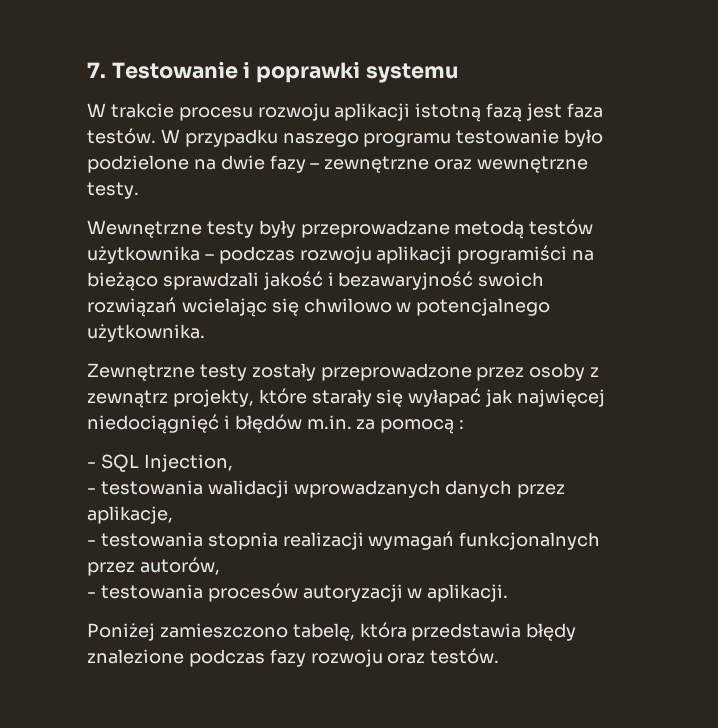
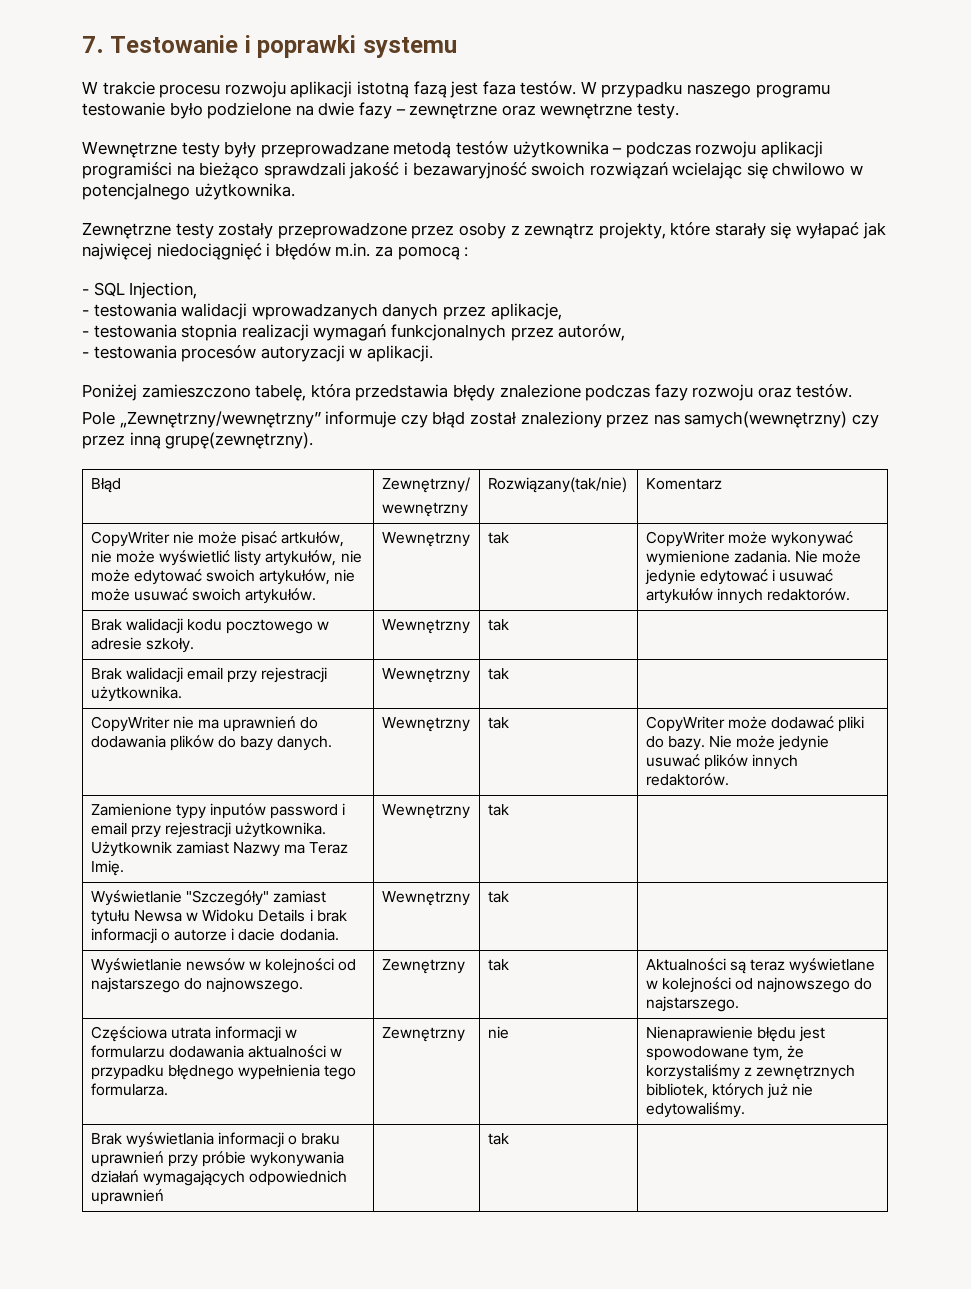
(500, 656) none -> [82,411,879,428] [82,432,314,449] [90,478,121,493] [381,477,470,493] [381,502,468,517] [487,477,627,493] [645,478,722,490] [90,531,345,547] [90,550,362,566] [90,569,356,585] [90,588,317,604] [381,532,470,547] [487,532,509,544] [645,531,854,547] [645,550,862,566] [644,569,834,585] [645,588,851,604] [90,618,330,634] [90,637,194,653] [381,619,470,634] [487,619,509,631] [90,667,328,683] [90,686,182,702] [381,668,470,683] [487,668,509,680] [90,716,319,732] [90,735,333,751] [381,717,470,732] [487,717,509,729] [645,716,865,732] [645,735,830,751] [645,754,799,770] [645,773,729,786] [90,803,346,819] [90,822,327,838] [90,841,349,857] [90,860,124,876] [381,804,470,819] [487,804,509,816] [90,890,327,906] [90,909,347,925] [90,928,339,944] [381,891,470,906] [487,891,509,903] [90,958,357,974] [90,977,304,993] [381,959,465,974] [487,959,509,971] [645,958,876,974] [645,977,873,993] [645,996,739,1012] [90,1026,298,1042] [90,1045,343,1058] [90,1064,357,1080] [90,1083,168,1096] [381,1027,465,1042] [487,1026,509,1039] [645,1026,826,1042] [645,1045,805,1061] [645,1064,856,1080] [645,1083,814,1099] [645,1102,745,1118] [90,1132,341,1148] [90,1151,345,1167] [90,1170,348,1186] [90,1189,164,1205] [487,1133,509,1145] // Pole „Zewnętrzny/wewnętrzny” informuje czy błąd został znaleziony przez nas samych(wewnętrzny) czy przez inną grupę(zewnętrzny). // Błąd | Zewnętrzny/ // wewnętrzny | Rozwiązany(tak/nie) | Komentarz // CopyWriter nie może pisać artkułów, nie może wyświetlić listy artykułów, nie może edytować swoich artykułów, nie może usuwać swoich artykułów. | Wewnętrzny | tak | CopyWriter może wykonywać wymienione zadania. Nie może jedynie edytować i usuwać artykułów innych redaktorów. // Brak walidacji kodu pocztowego w adresie szkoły. | Wewnętrzny | tak | // Brak walidacji email przy rejestracji użytkownika. | Wewnętrzny | tak | // CopyWriter nie ma uprawnień do dodawania plików do bazy danych. | Wewnętrzny | tak | CopyWriter może dodawać pliki do bazy. Nie może jedynie usuwać plików innych redaktorów. // Zamienione typy inputów password i email przy rejestracji użytkownika. Użytkownik zamiast Nazwy ma Teraz Imię. | Wewnętrzny | tak | // Wyświetlanie "Szczegóły" zamiast tytułu Newsa w Widoku Details i brak informacji o autorze i dacie dodania. | Wewnętrzny | tak | // Wyświetlanie newsów w kolejności od najstarszego do najnowszego. | Zewnętrzny | tak | Aktualności są teraz wyświetlane w kolejności od najnowszego do najstarszego. // Częściowa utrata informacji w formularzu dodawania aktualności w przypadku błędnego wypełnienia tego formularza. | Zewnętrzny | nie | Nienaprawienie błędu jest spowodowane tym, że korzystaliśmy z zewnętrznych bibliotek, których już nie edytowaliśmy. // Brak wyświetlania informacji o braku uprawnień przy próbie wykonywania działań wymagających odpowiednich uprawnień | | tak |

